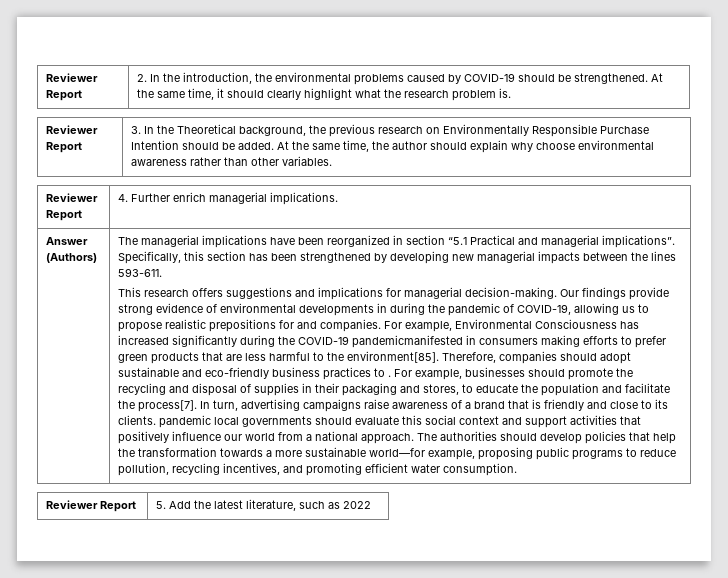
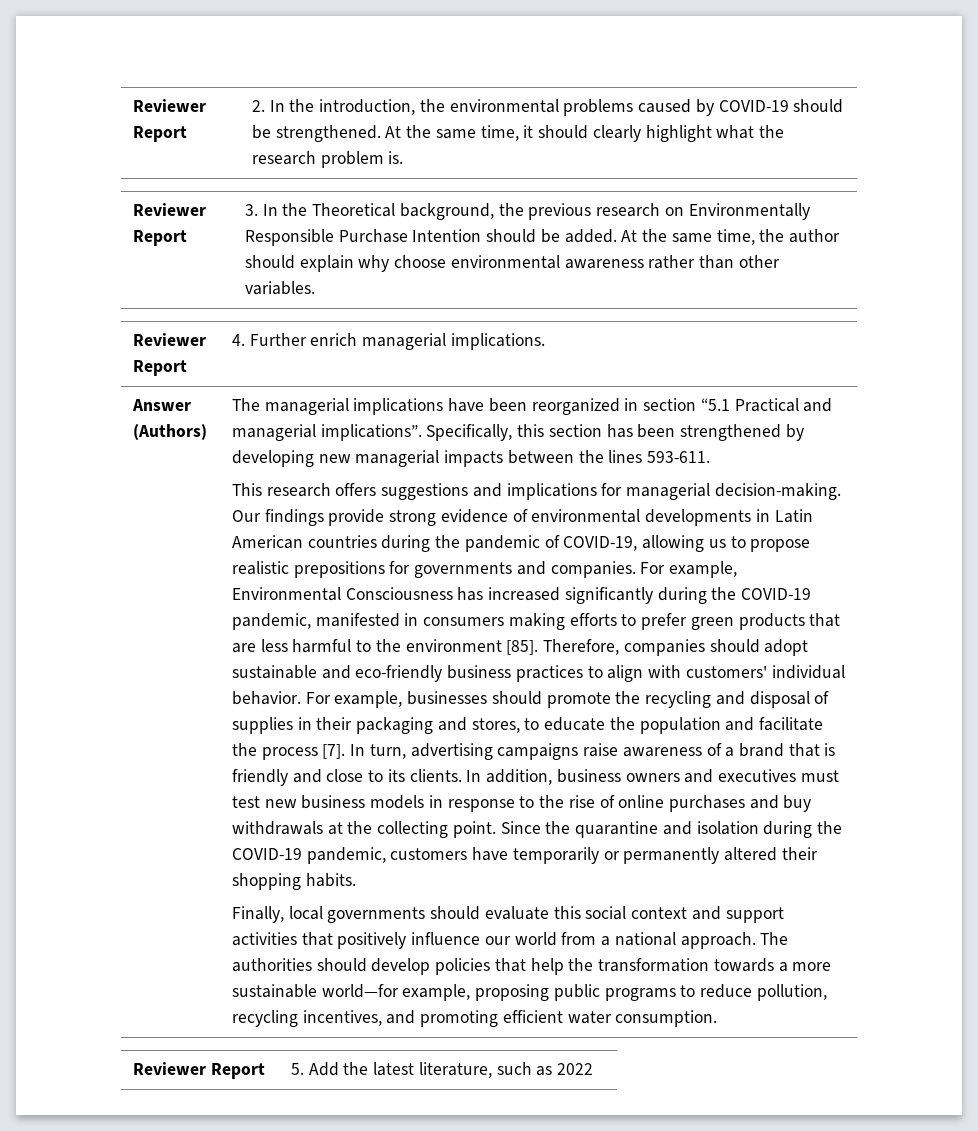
(388, 308) none -> [774,509,813,523] [232,535,377,549] Latin American countries
(295, 324) none -> [414,562,513,578] governments
[352,335,464,348] pandemicmanifested -> [232,613,400,630] pandemic, manifested
[347,351,440,363] environment[85]. -> [405,639,539,655] environment [85].
[388,375,392,377] . -> [607,665,845,682] [232,691,302,705] align with customers' individual behavior.
[138,400,198,412] process[7]. -> [261,744,346,760] process [7].
[159,415,212,428] pandemic -> [466,769,839,785] [232,795,812,812] [232,821,842,838] [232,847,818,864] [232,873,356,890] [232,906,285,923] In addition, business owners and executives must test new business models in response to the rise of online purchases and buy withdrawals at the collecting point. Since the quarantine and isolation during the COVID-19 pandemic, customers have temporarily or permanently altered their shopping habits. // Finally,

